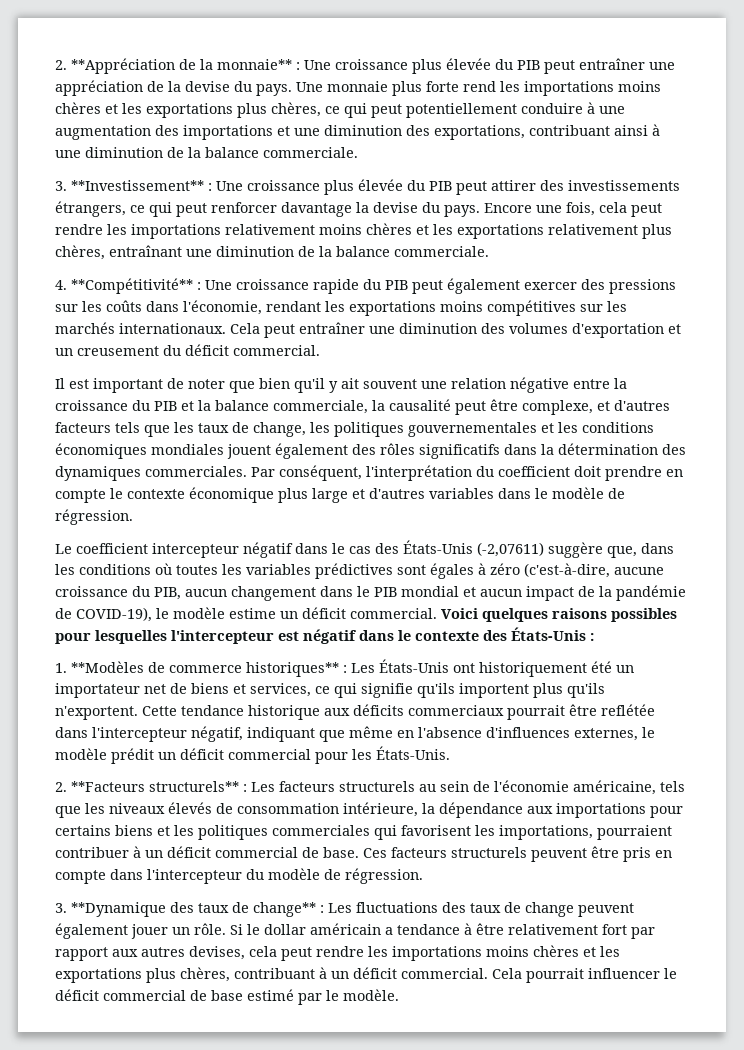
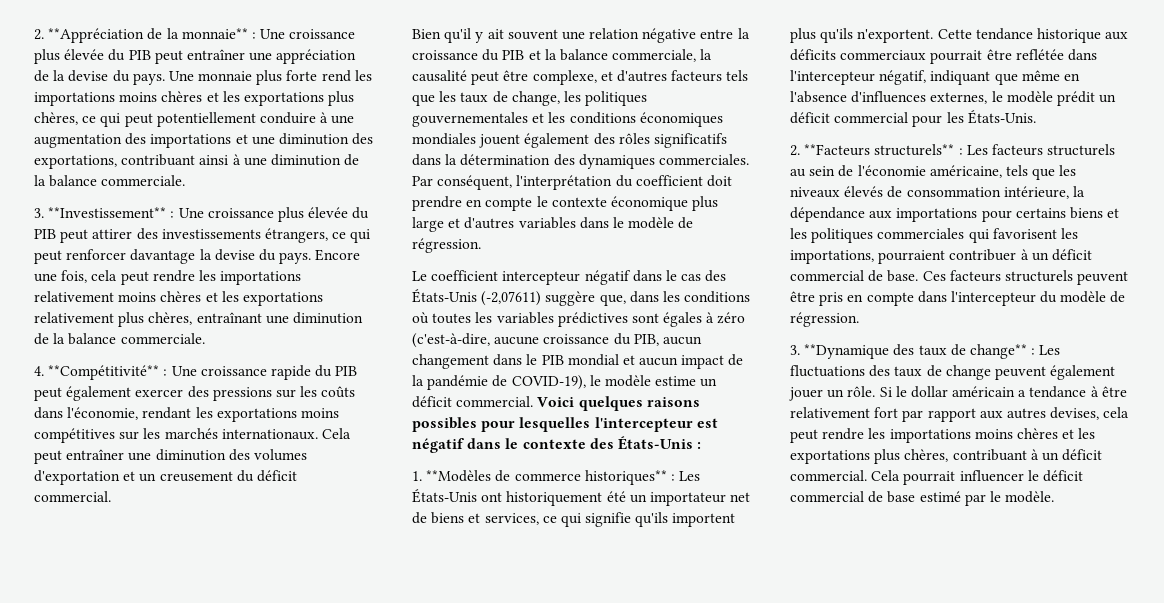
[55,378,290,393] Il est important de noter que bien -> [412,29,441,39] Bien

